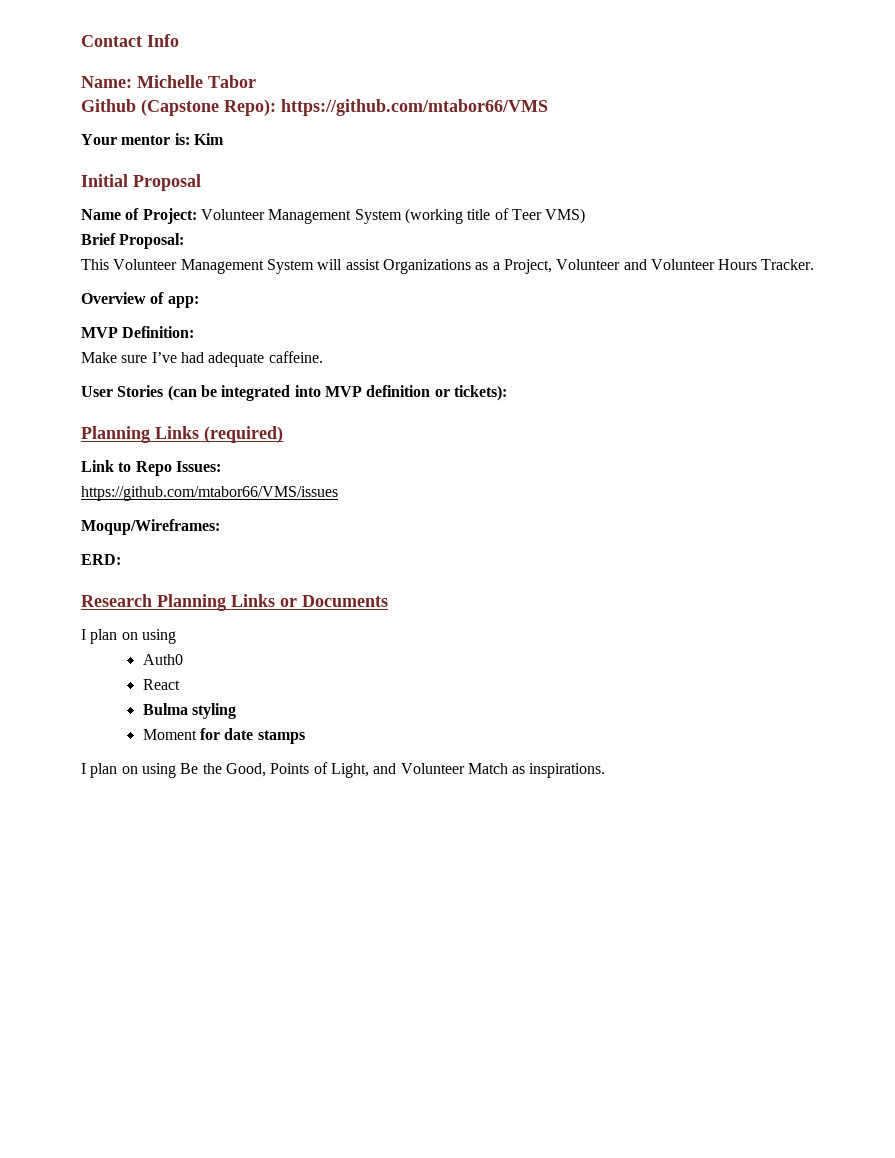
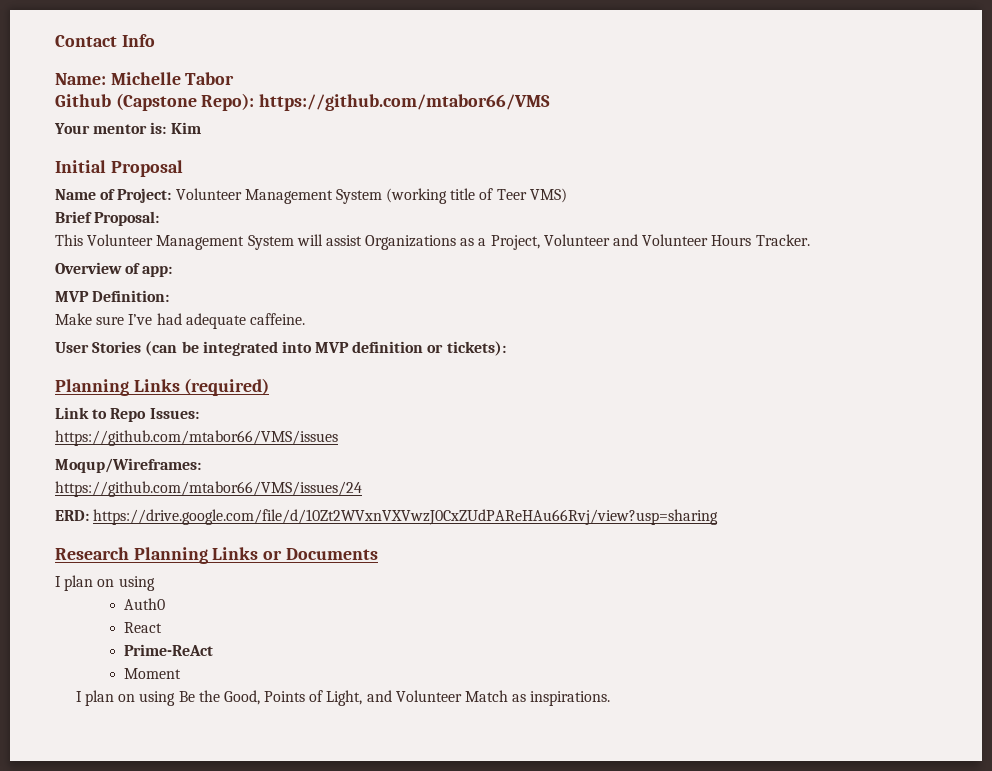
(220, 527) none -> [55,481,362,497] // https://github.com/mtabor66/VMS/issues/24
(121, 559) none -> [93,509,719,525] https://drive.google.com/file/d/10Zt2WVxnVXVwzJ0CxZUdPAReHAu66Rvj/view?usp=sharing
[142,703,236,719] Bulma styling -> [123,644,213,656] Prime-ReAct
[199,728,305,744] for date stamps -> (181, 673) none

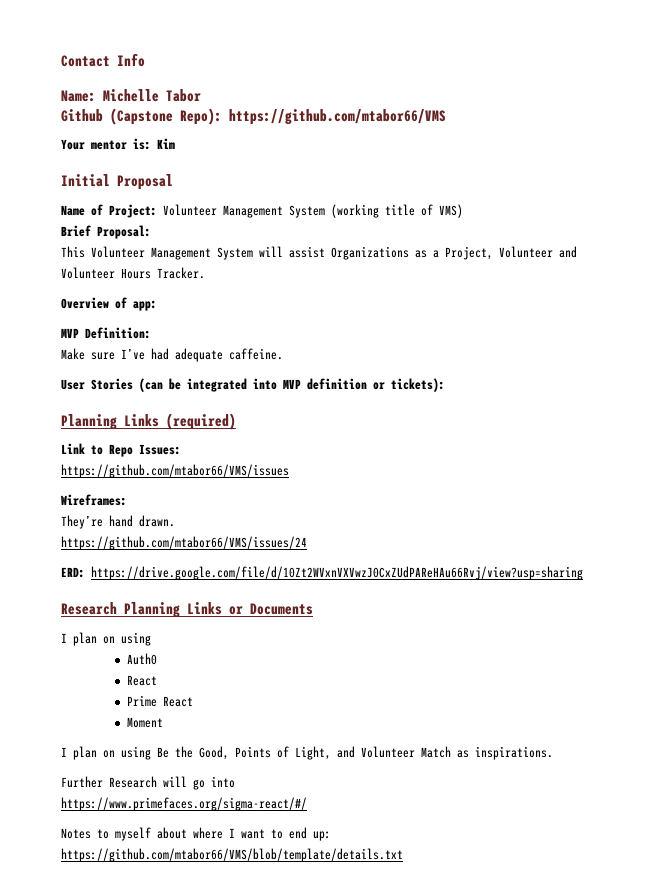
[496,189,527,200] Teer -> (433, 210) none
[55,458,201,473] Moqup/Wireframes: -> [61,494,127,506] [61,515,175,529] Wireframes: // They’re hand drawn.
[123,644,213,656] Prime-ReAct -> [126,695,193,707] Prime React
(611, 698) none -> [61,776,235,790] [61,797,307,811] [61,827,331,841] [61,848,403,862] // Further Research will go into // https://www.primefaces.org/sigma-react/#/ // Notes to myself about where I want to end up: https://github.com/mtabor66/VMS/blob/template/details.txt

